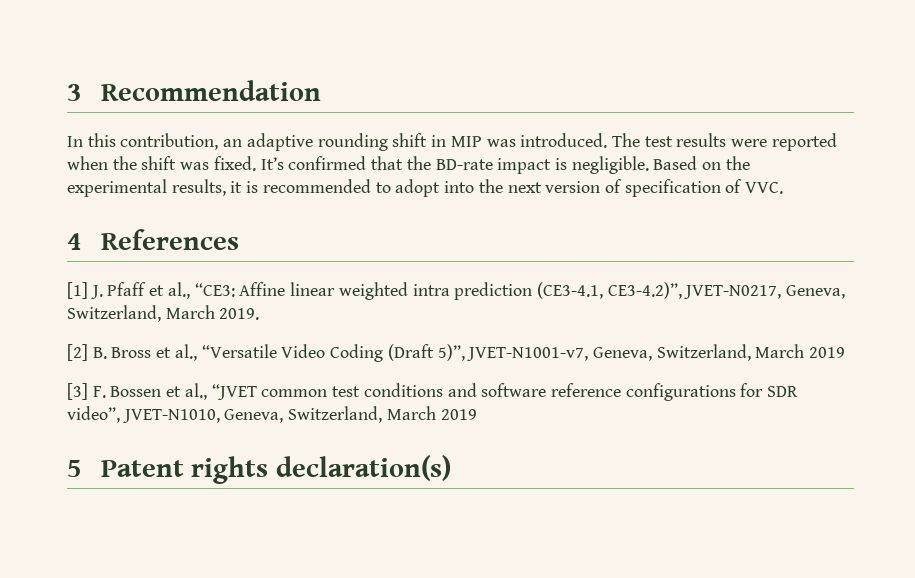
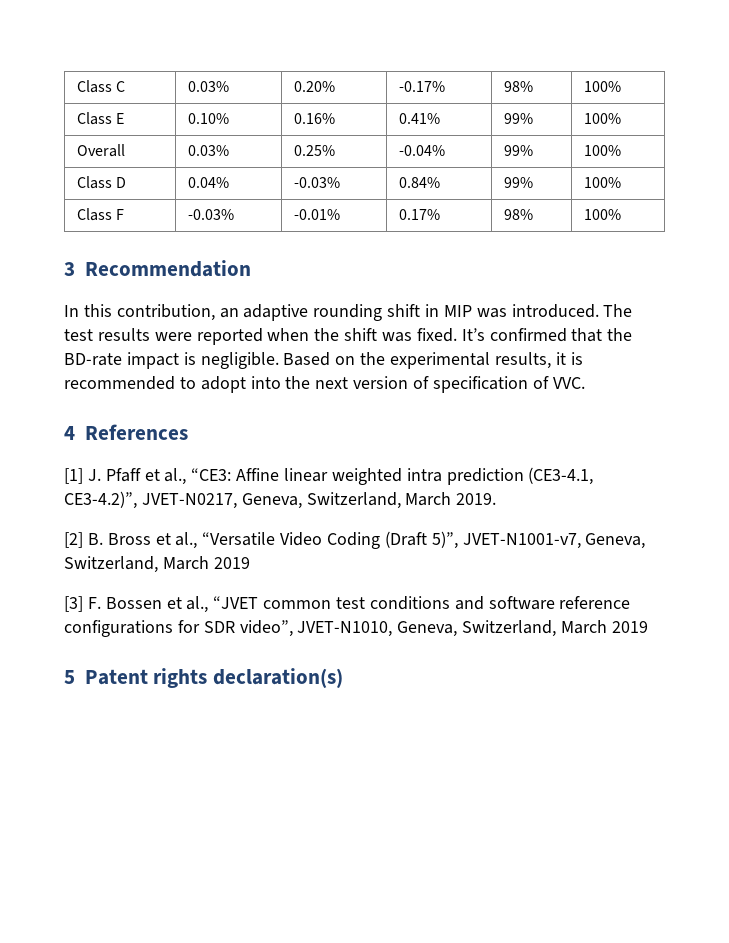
(67, 92) none -> [76,80,126,93] [187,81,229,92] [293,81,335,92] [398,81,445,92] [503,81,533,92] [583,81,621,92] [76,112,125,125] [187,113,229,124] [293,113,335,124] [398,113,440,124] [503,113,533,124] [583,113,621,124] [76,144,125,157] [187,145,229,156] [293,145,335,156] [398,145,445,156] [503,145,533,156] [583,145,621,156] [76,176,127,189] [187,177,229,188] [293,177,340,188] [398,177,440,188] [503,177,533,188] [583,177,621,188] [76,208,125,221] [187,209,234,220] [293,209,340,220] [398,209,440,220] [503,209,533,220] [583,209,621,220] Class C | 0.03% | 0.20% | -0.17% | 98% | 100% // Class E | 0.10% | 0.16% | 0.41% | 99% | 100% // Overall | 0.03% | 0.25% | -0.04% | 99% | 100% // Class D | 0.04% | -0.03% | 0.84% | 99% | 100% // Class F | -0.03% | -0.01% | 0.17% | 98% | 100% //

